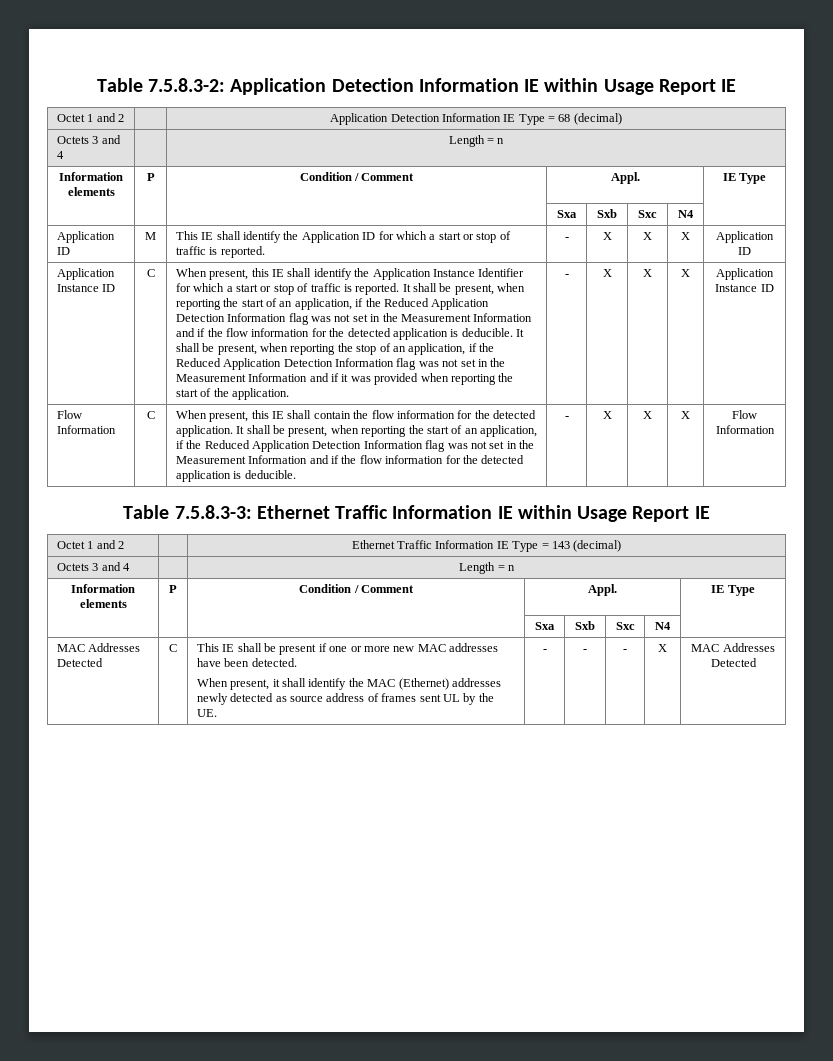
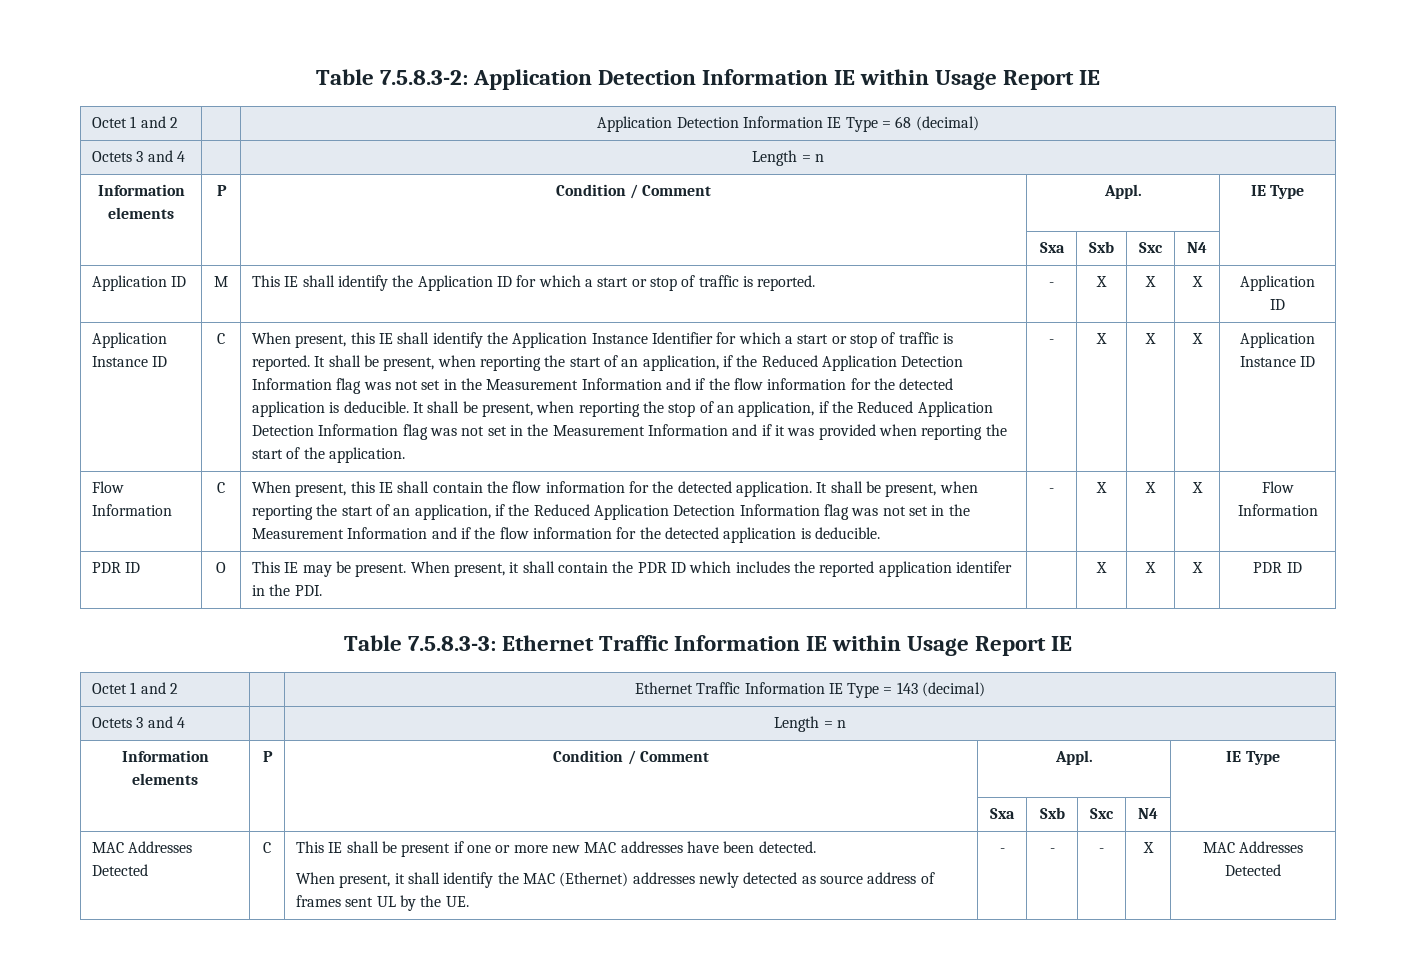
(775, 429) none -> [92,562,141,573] [216,562,226,573] [252,561,1012,577] [252,584,322,596] [1096,562,1107,573] [1145,562,1156,573] [1191,562,1203,573] [1253,562,1302,573] // PDR ID | O | This IE may be present. When present, it shall contain the PDR ID which includes the reported application identifer in the PDI. | | X | X | X | PDR ID

